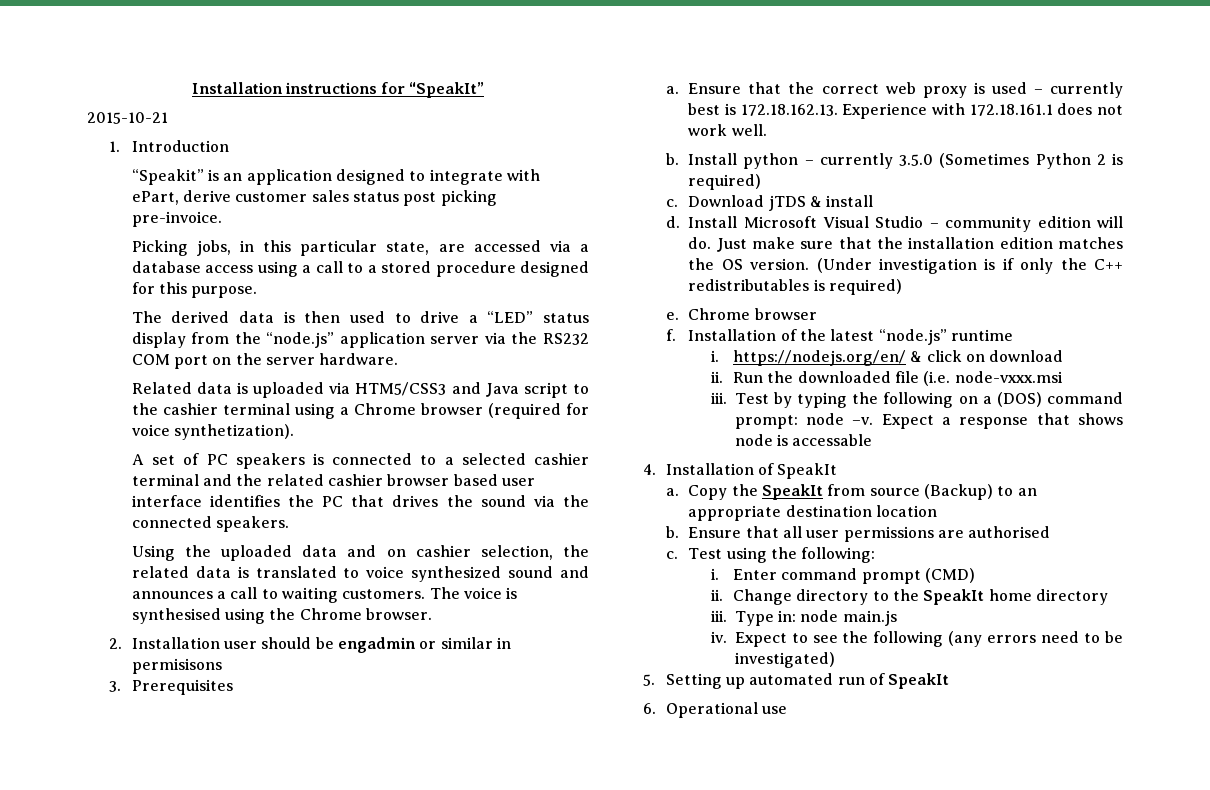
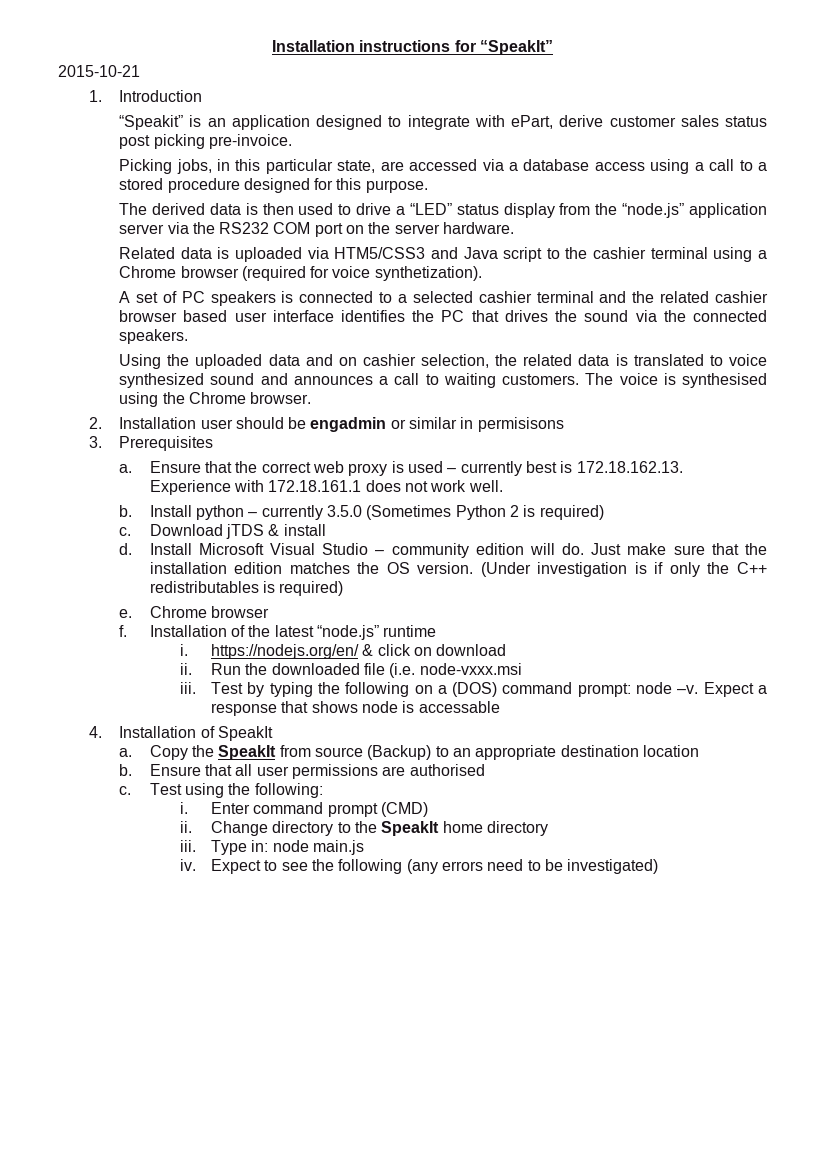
[643,673,950,689] [643,702,788,718] // 5. Setting up automated run of SpeakIt // 6. Operational use -> (659, 866) none

